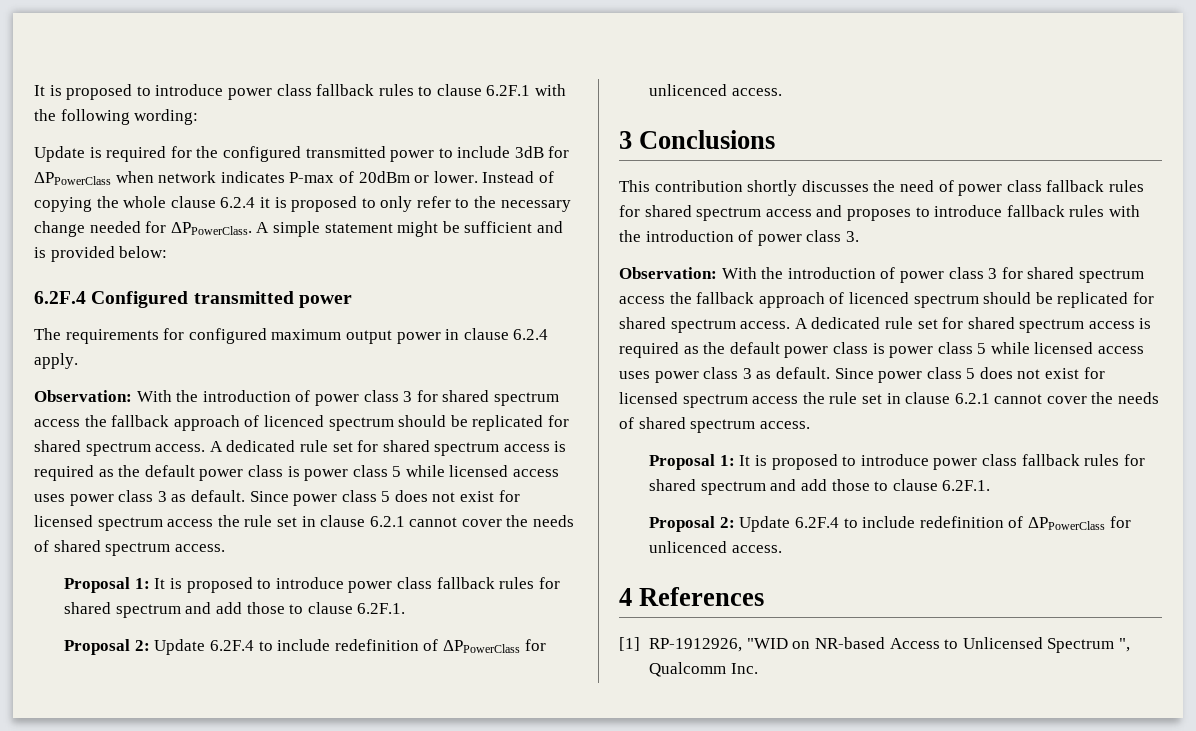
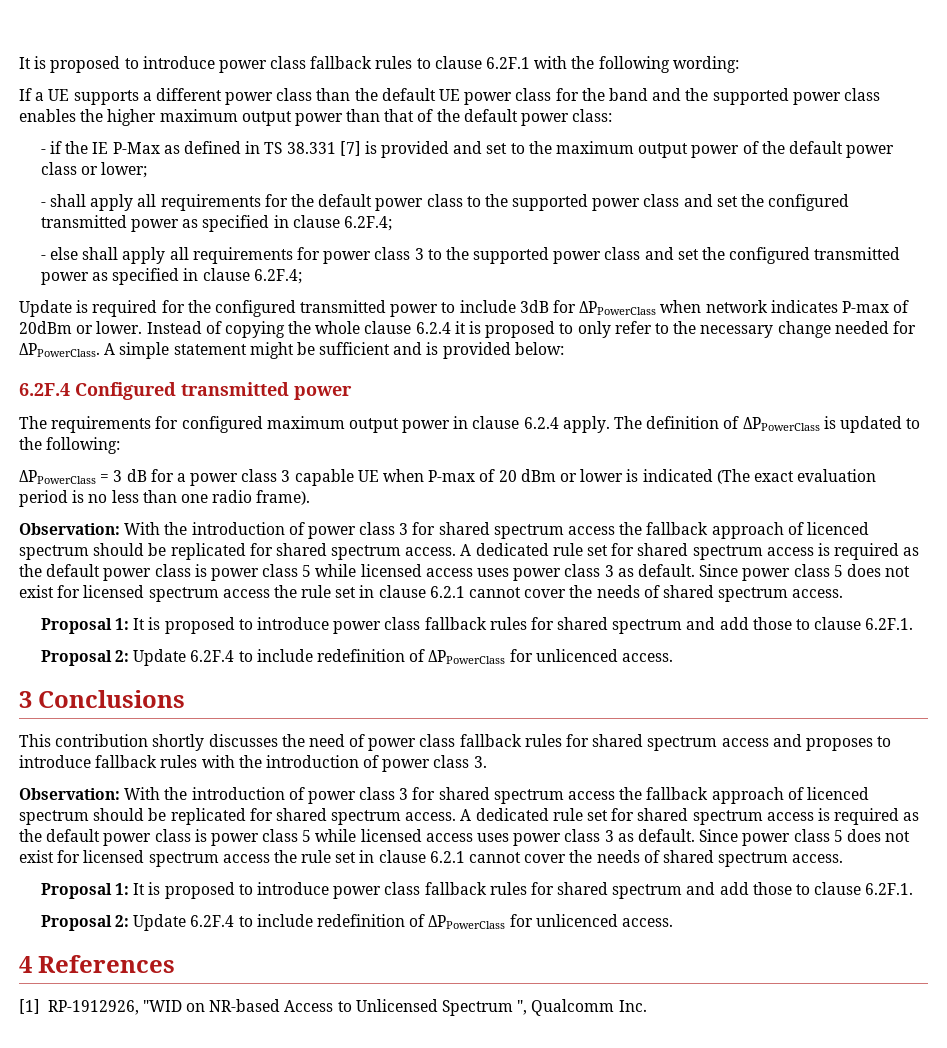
(199, 117) none -> [19,88,880,105] [19,109,613,126] [40,141,895,158] [40,162,148,178] [40,194,850,211] [40,215,392,232] [40,247,901,264] [40,268,302,285] // If a UE supports a different power class than the default UE power class for the band and the supported power class enables the higher maximum output power than that of the default power class: // - if the IE P-Max as defined in TS 38.331 [7] is provided and set to the maximum output power of the default power class or lower; // - shall apply all requirements for the default power class to the supported power class and set the configured transmitted power as specified in clause 6.2F.4; // - else shall apply all requirements for power class 3 to the supported power class and set the configured transmitted power as specified in clause 6.2F.4;
(78, 361) none -> [614,416,921,433] [19,437,121,454] [19,469,877,486] [19,490,311,507] The definition of ΔPPowerClass is updated to the following: // ΔPPowerClass = 3 dB for a power class 3 capable UE when P-max of 20 dBm or lower is indicated (The exact evaluation period is no less than one radio frame).

